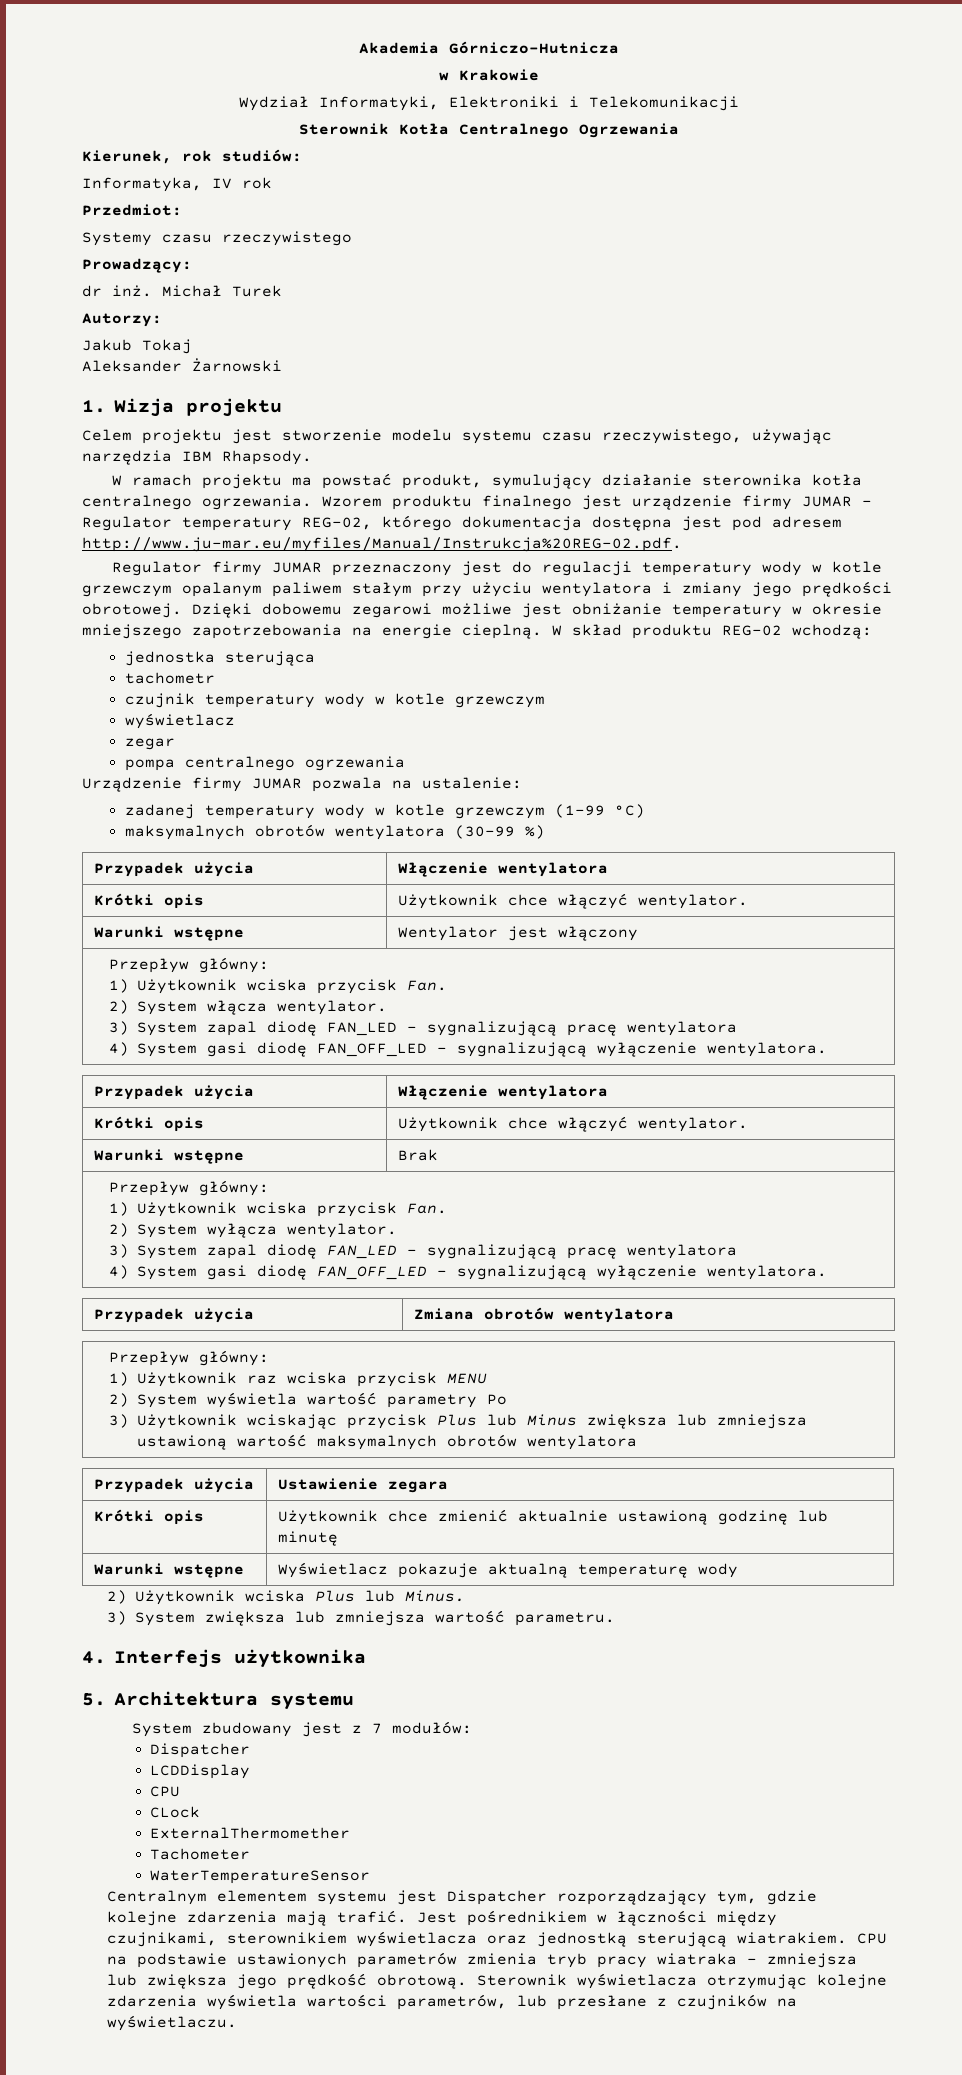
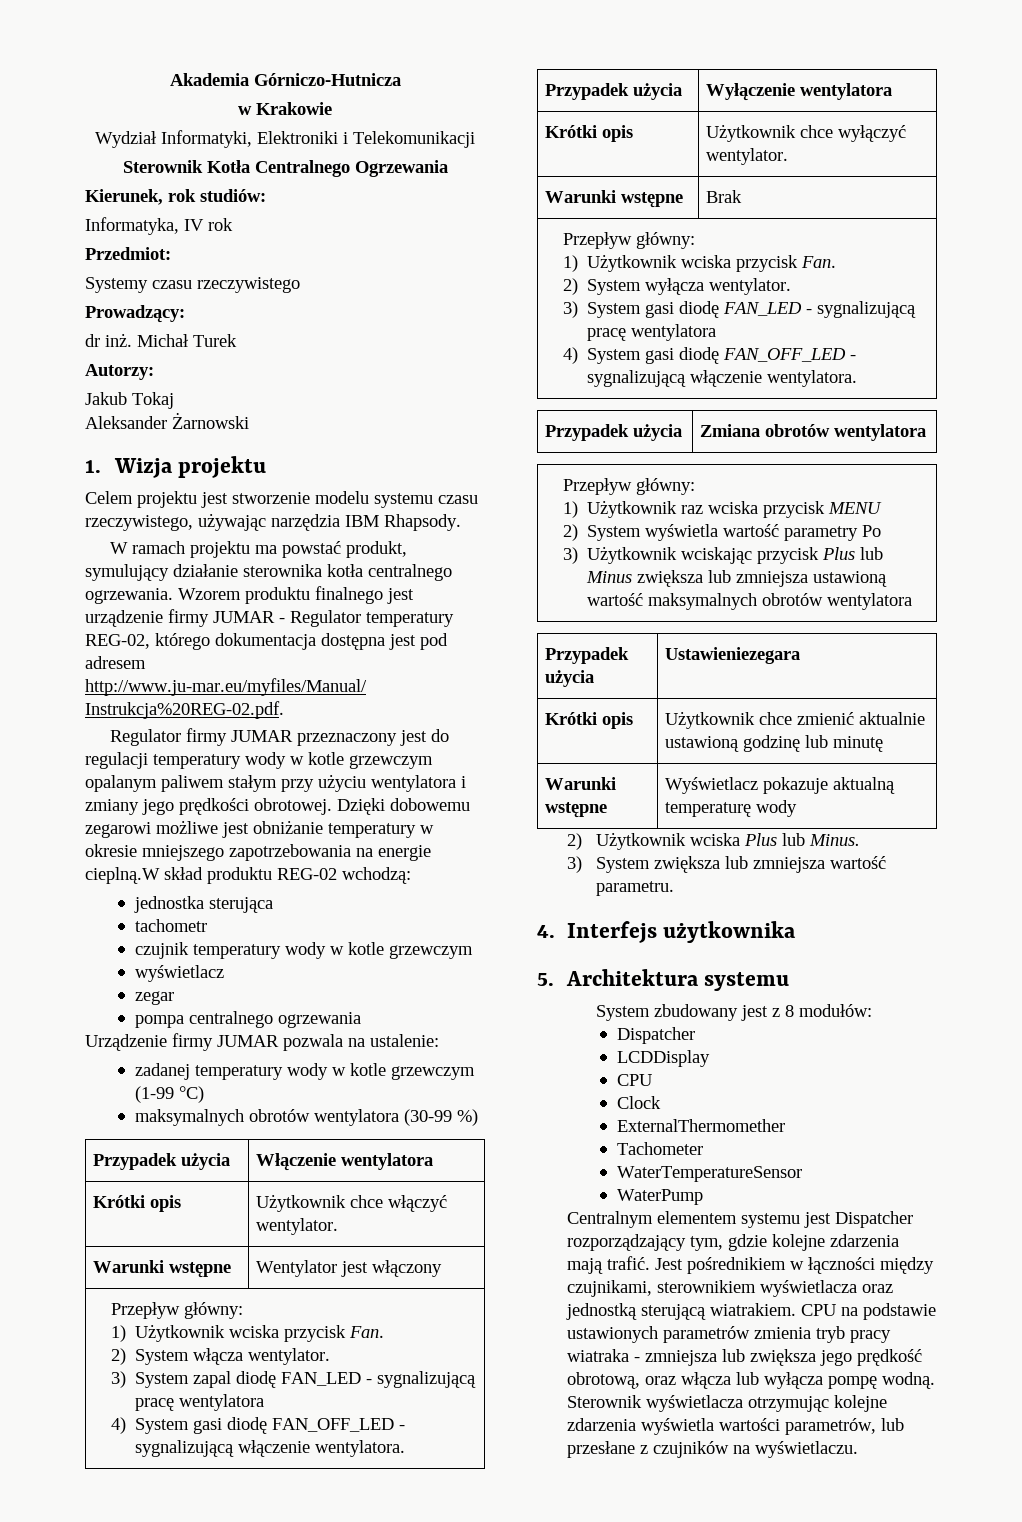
[462,624,562,639] cieplną. W -> [85,867,160,884] cieplną.W
[596,1042,827,1057] [93,1085,254,1100] [397,1085,608,1100] [93,1116,204,1132] [397,1116,628,1132] wyłączenie wentylatora. // Przypadek użycia | Włączenie wentylatora // Krótki opis | Użytkownik chce włączyć -> [238,1440,406,1457] [545,83,683,100] [706,83,893,101] [545,125,634,142] [706,124,907,142] włączenie wentylatora. // Przypadek użycia | Wyłączenie wentylatora // Krótki opis | Użytkownik chce wyłączyć
[206,1244,257,1259] zapal -> [645,302,675,318] gasi
[596,1265,697,1280] wyłączenie -> [690,370,763,387] włączenie
[277,1478,448,1493] Ustawienie zegara -> [665,647,801,664] Ustawieniezegara
[372,1723,383,1734] 7 -> [785,1005,795,1017] 8
[150,1806,201,1818] CLock -> [616,1096,661,1109] Clock
(371, 1877) none -> [616,1189,703,1205] // WaterPump
[377,1974,468,1989] obrotową. -> [566,1372,935,1389] obrotową, oraz włącza lub wyłącza pompę wodną.

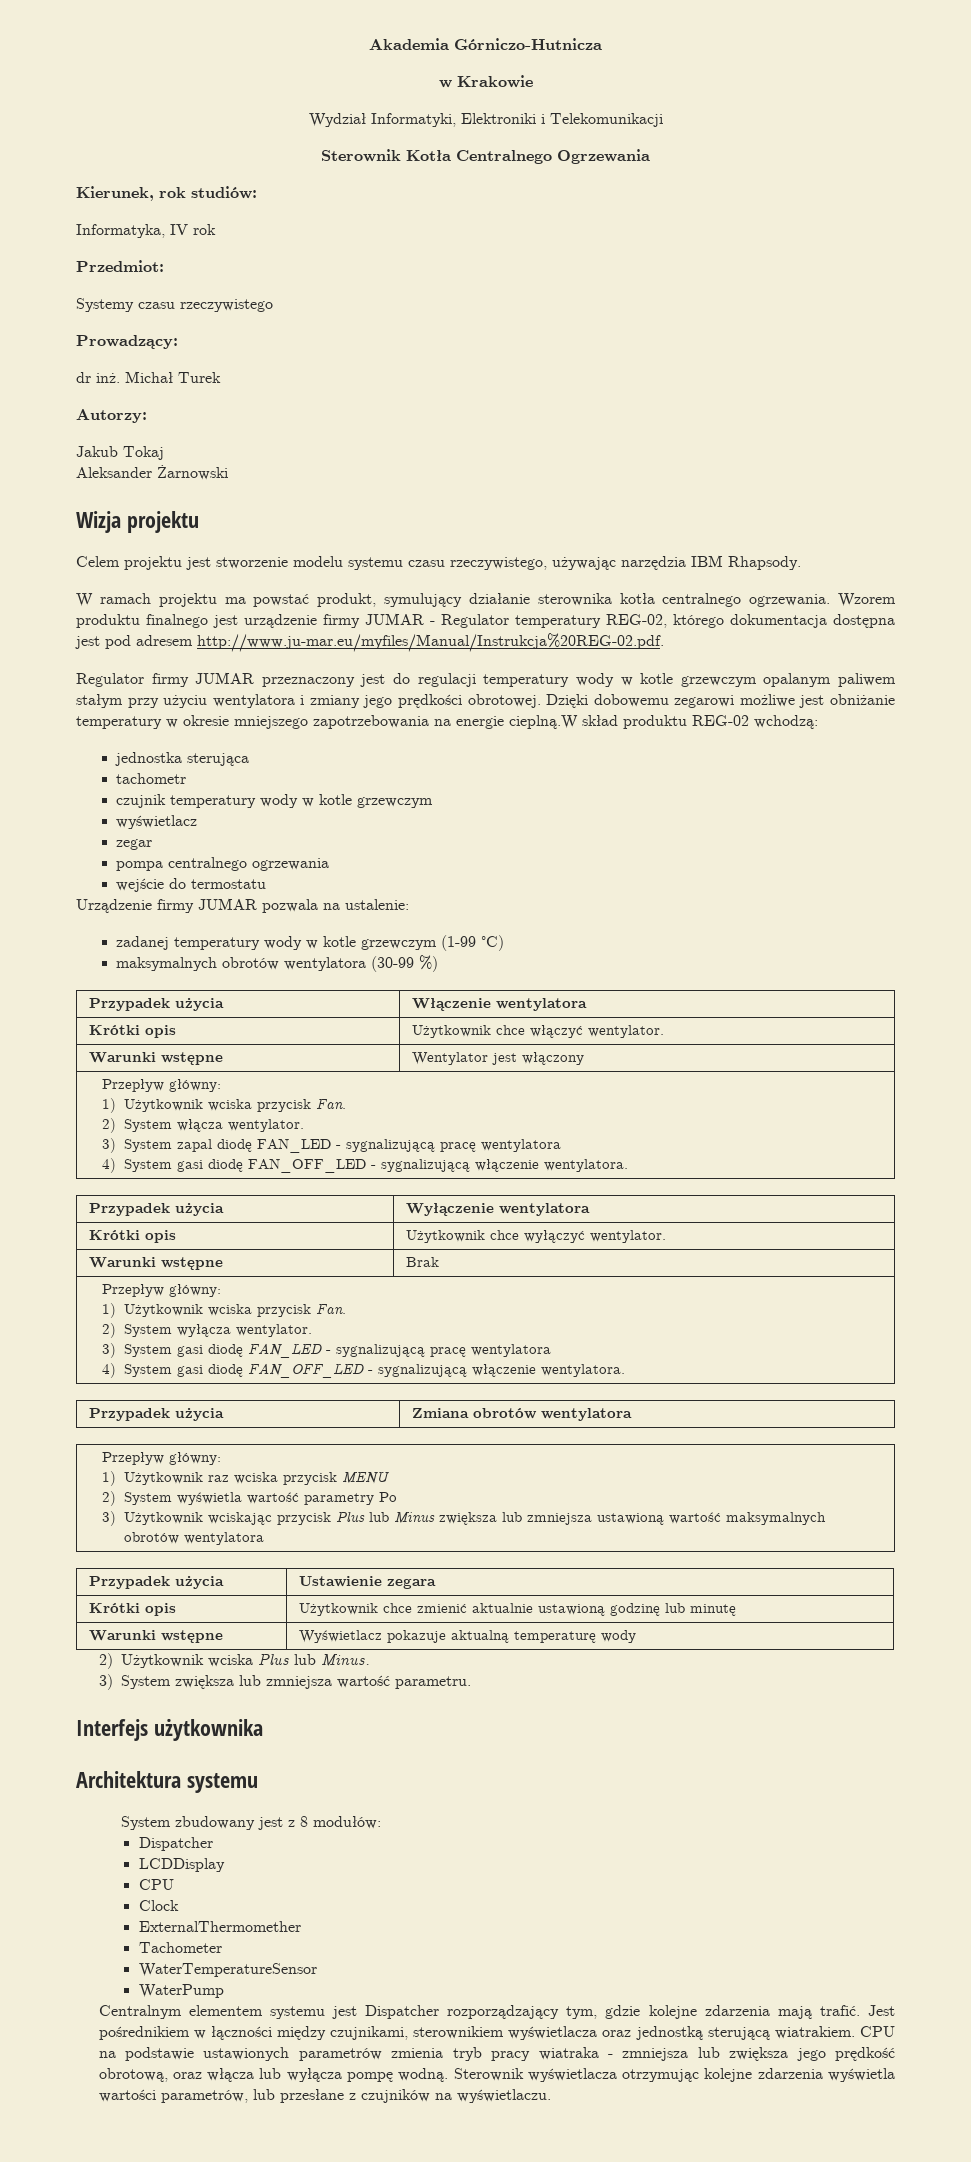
[85,460,101,473] 1. -> (228, 472) none
(362, 1020) none -> [116,878,267,892] // wejście do termostatu
[665,647,801,664] Ustawieniezegara -> [298,1576,436,1589] Ustawienie zegara
[537,925,555,938] 4. -> (472, 1682) none
[537,973,554,986] 5. -> (263, 1729) none

